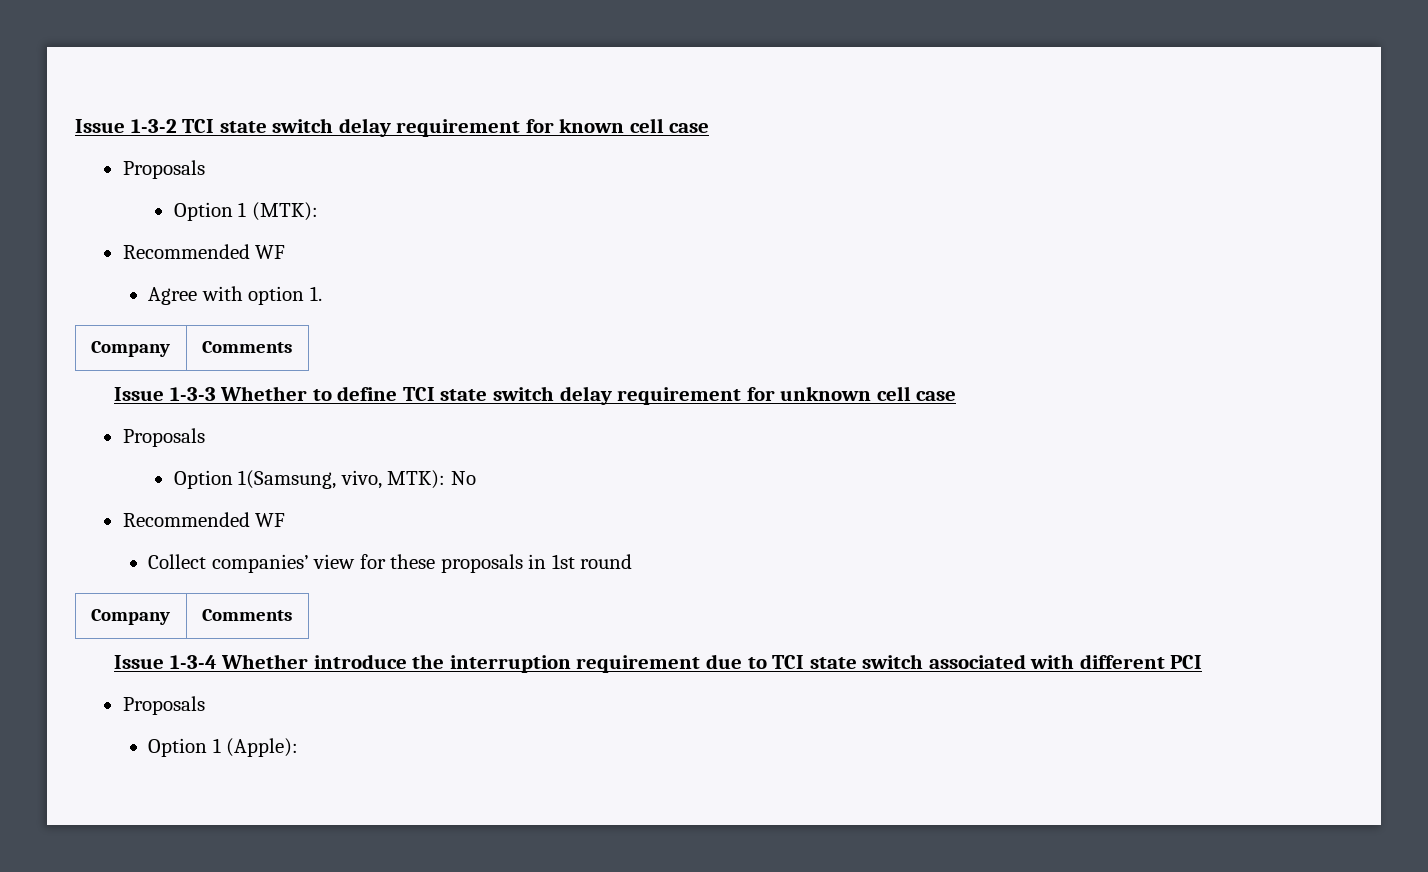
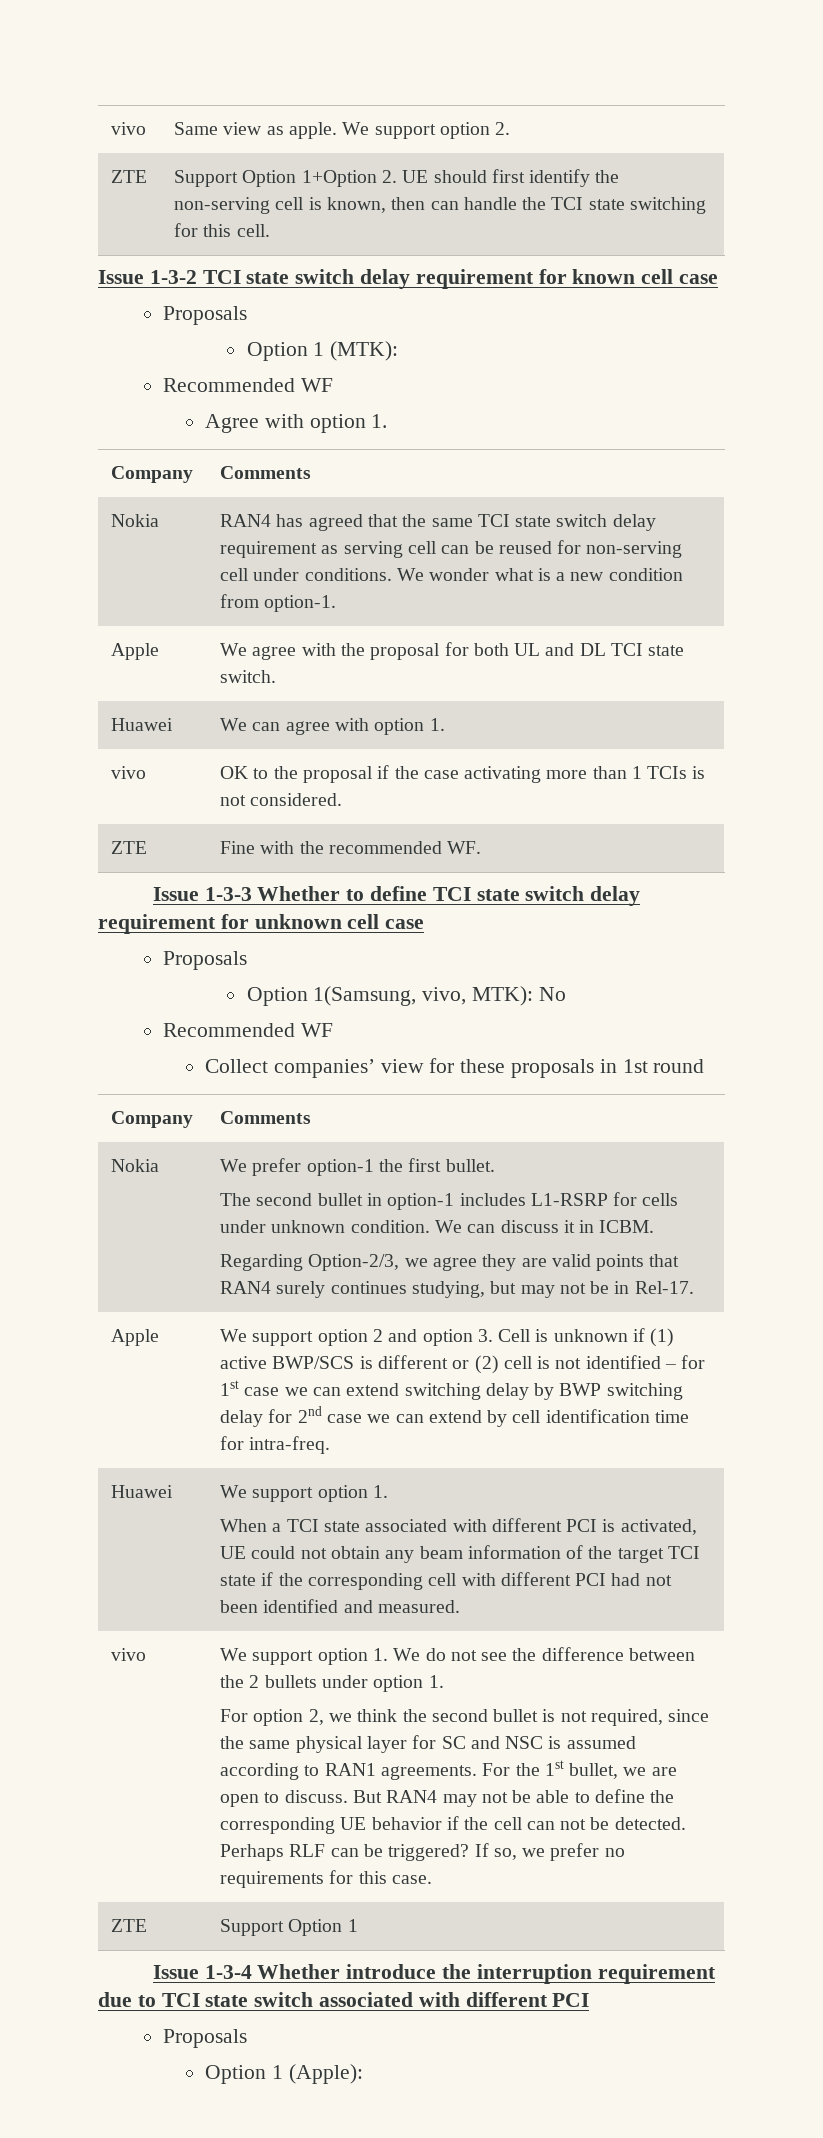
(75, 126) none -> [111,122,147,135] [174,122,511,139] [111,170,148,183] [174,169,620,187] [174,197,706,214] [174,223,270,237] vivo | Same view as apple. We support option 2. // ZTE | Support Option 1+Option 2. UE should first identify the non-serving cell is known, then can handle the TCI state switching for this cell. //
(292, 347) none -> [111,514,160,527] [220,514,656,531] [220,540,683,558] [220,568,683,581] [220,594,337,612] [111,643,160,660] [220,642,685,660] [220,670,277,683] [111,718,174,731] [220,718,445,735] [111,766,147,779] [220,765,706,783] [220,793,343,806] [111,841,148,854] [220,841,482,854] // Nokia | RAN4 has agreed that the same TCI state switch delay requirement as serving cell can be reused for non-serving cell under conditions. We wonder what is a new condition from option-1. // Apple | We agree with the proposal for both UL and DL TCI state switch. // Huawei | We can agree with option 1. // vivo | OK to the proposal if the case activating more than 1 TCIs is not considered. // ZTE | Fine with the recommended WF.
(292, 615) none -> [111,1159,160,1172] [220,1158,495,1176] [220,1192,679,1210] [220,1220,655,1233] [220,1254,680,1271] [220,1281,694,1298] [111,1329,160,1346] [220,1328,675,1347] [220,1355,706,1374] [220,1380,683,1400] [220,1406,689,1427] [220,1436,331,1454] [111,1485,174,1498] [220,1485,388,1502] [220,1518,697,1535] [220,1545,700,1563] [220,1572,672,1590] [220,1599,460,1613] [111,1648,147,1661] [220,1647,695,1665] [220,1675,444,1692] [220,1709,710,1726] [220,1735,636,1753] [220,1760,677,1780] [220,1789,675,1807] [220,1816,686,1834] [220,1843,625,1861] [220,1870,432,1888] [111,1919,148,1932] [220,1919,358,1936] // Nokia | We prefer option-1 the first bullet. // The second bullet in option-1 includes L1-RSRP for cells under unknown condition. We can discuss it in ICBM. // Regarding Option-2/3, we agree they are valid points that RAN4 surely continues studying, but may not be in Rel-17. // Apple | We support option 2 and option 3. Cell is unknown if (1) active BWP/SCS is different or (2) cell is not identified – for 1st case we can extend switching delay by BWP switching delay for 2nd case we can extend by cell identification time for intra-freq. // Huawei | We support option 1. // When a TCI state associated with different PCI is activated, UE could not obtain any beam information of the target TCI state if the corresponding cell with different PCI had not been identified and measured. // vivo | We support option 1. We do not see the difference between the 2 bullets under option 1. // For option 2, we think the second bullet is not required, since the same physical layer for SC and NSC is assumed according to RAN1 agreements. For the 1st bullet, we are open to discuss. But RAN4 may not be able to define the corresponding UE behavior if the cell can not be detected. Perhaps RLF can be triggered? If so, we prefer no requirements for this case. // ZTE | Support Option 1

